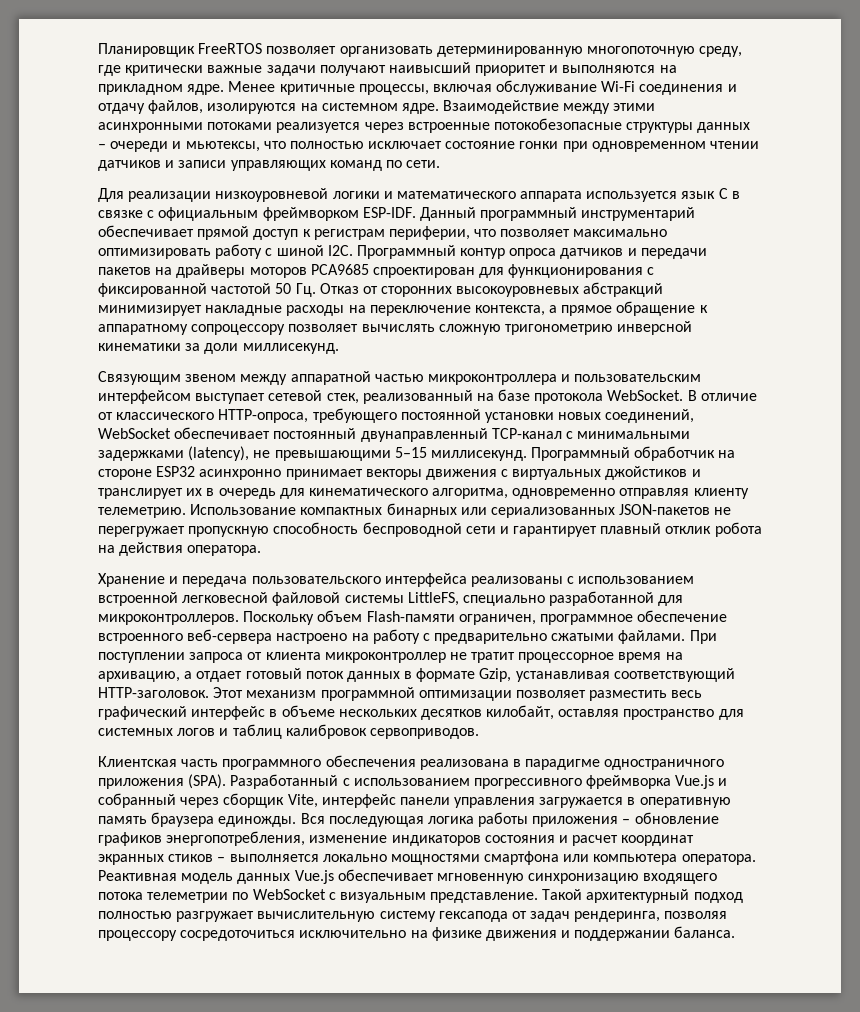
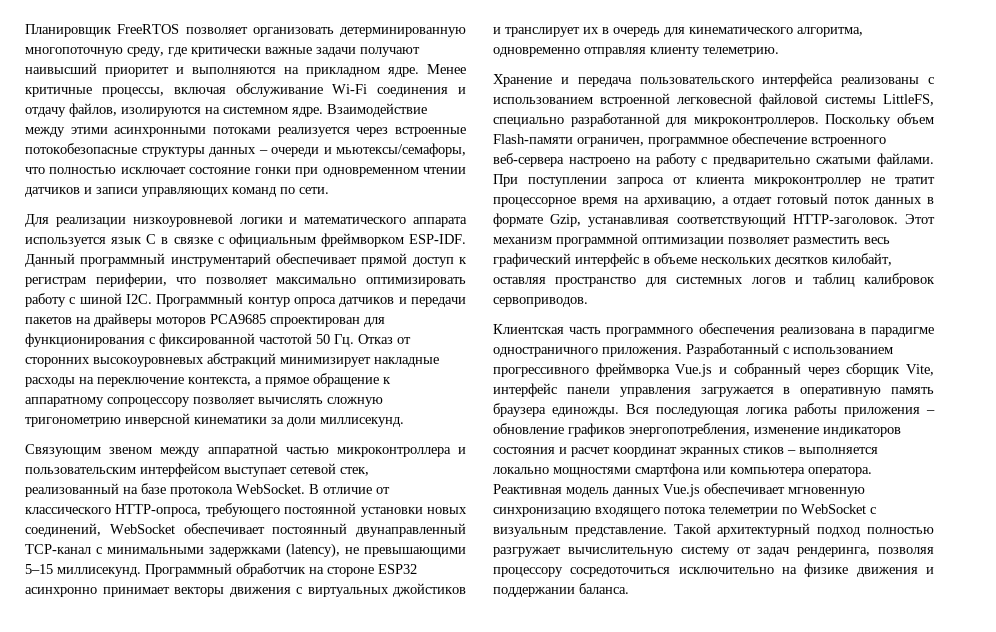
[185,141,260,152] мьютексы, -> [336,143,466,157] мьютексы/семафоры,
[190,503,732,518] [98,522,762,537] [98,542,262,556] Использование компактных бинарных или сериализованных JSON-пакетов не перегружает пропускную способность беспроводной сети и гарантирует плавный отклик робота на действия оператора. -> (779, 52) none
[98,774,227,789] приложения (SPA). -> [602,347,682,357] приложения.
[438,911,508,922] гексапода -> (730, 552) none

